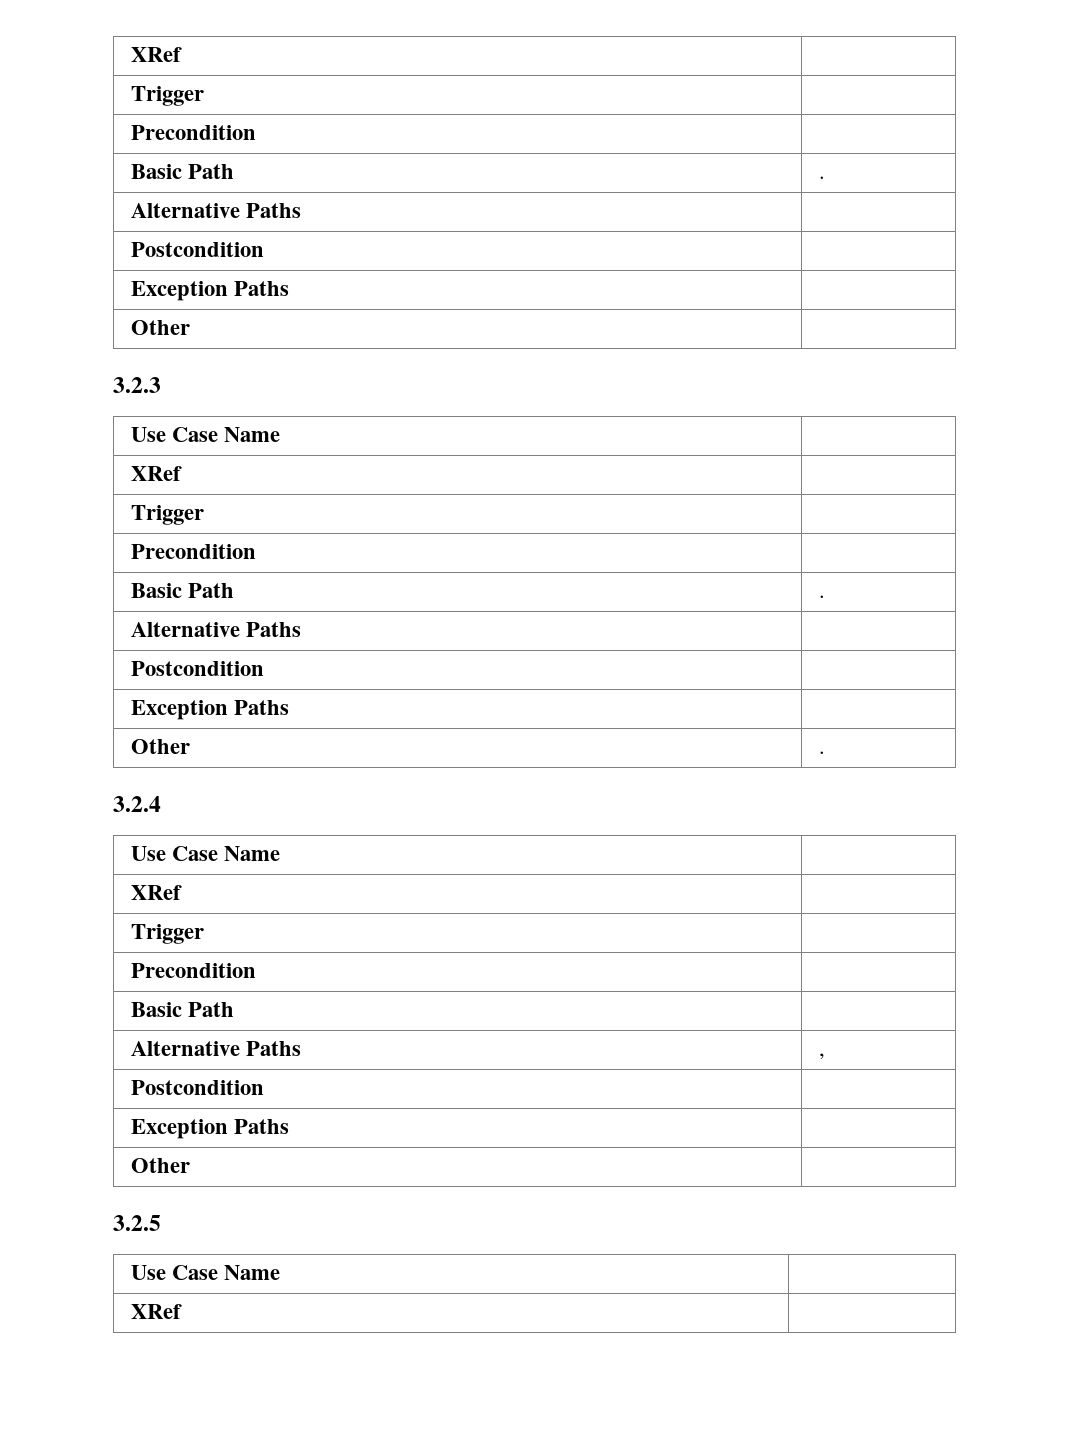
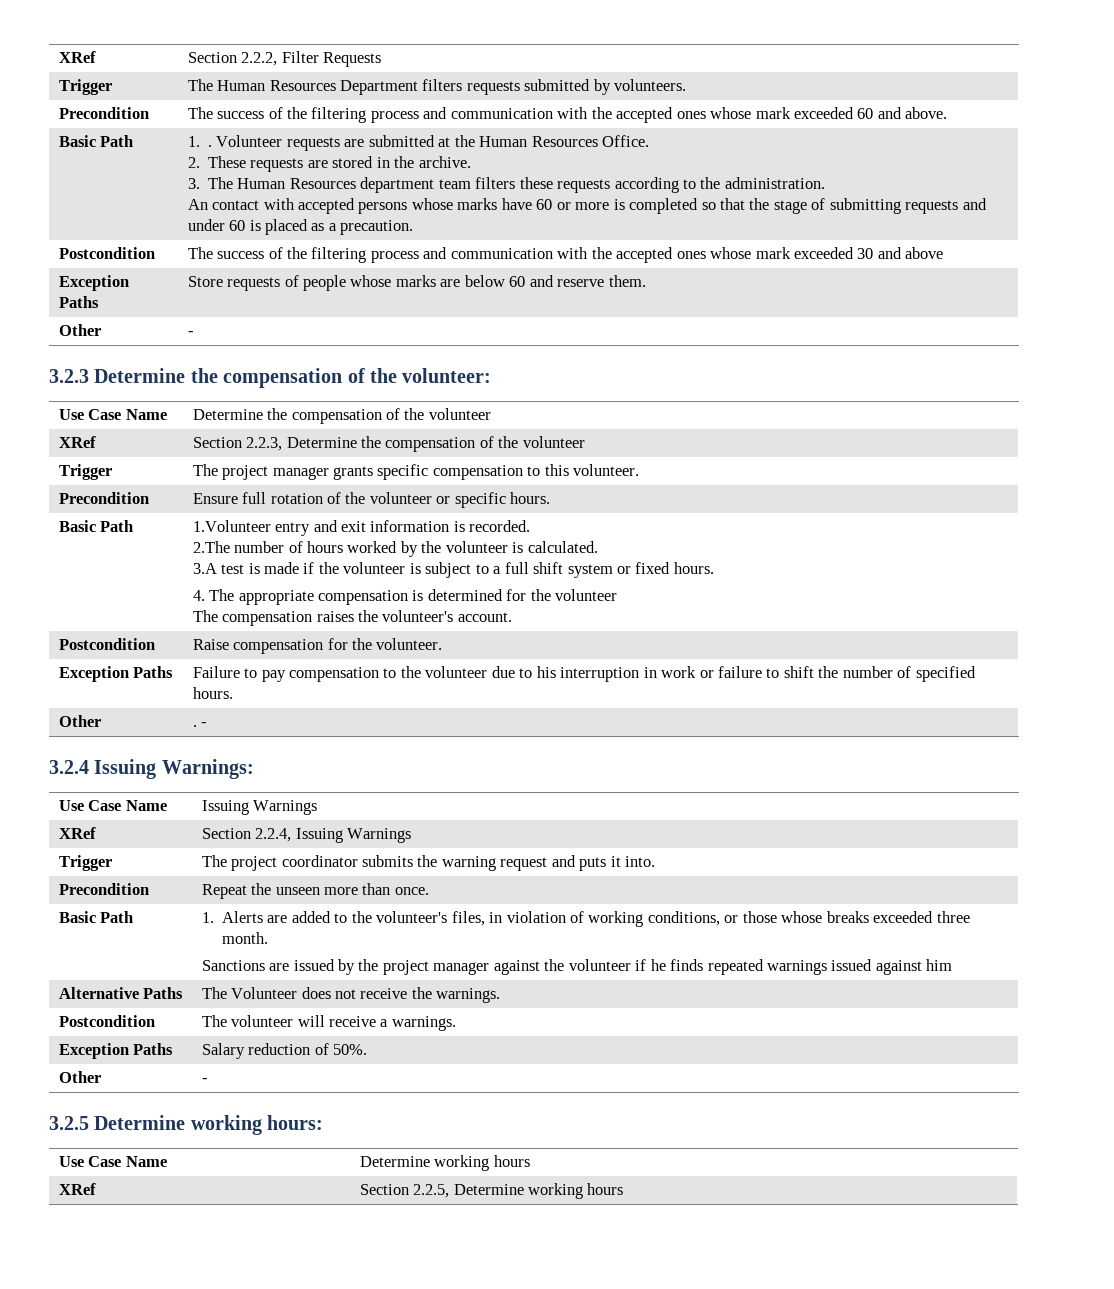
[130,47,182,62] [130,86,204,106] [130,125,256,140] [130,164,234,179] [818,176,825,179] [130,203,301,218] [130,242,264,257] [130,281,289,301] [130,320,190,335] XRef | // Trigger | // Precondition | // Basic Path | . // Alternative Paths | // Postcondition | // Exception Paths | // Other | -> [58,51,96,63] [187,51,382,67] [58,79,112,95] [187,79,687,95] [58,107,149,119] [187,107,948,123] [58,135,134,147] [187,135,650,151] [187,156,471,172] [187,177,825,193] [187,198,987,214] [187,219,414,235] [58,247,155,259] [187,247,944,263] [58,275,129,291] [58,296,99,308] [187,275,646,291] [58,324,101,336] [187,331,194,336] XRef | Section 2.2.2, Filter Requests // Trigger | The Human Resources Department filters requests submitted by volunteers. // Precondition | The success of the filtering process and communication with the accepted ones whose mark exceeded 60 and above. // Basic Path | 1. . Volunteer requests are submitted at the Human Resources Office. // 2. These requests are stored in the archive. // 3. The Human Resources department team filters these requests according to the administration. // An contact with accepted persons whose marks have 60 or more is completed so that the stage of submitting requests and under 60 is placed as a precaution. // Postcondition | The success of the filtering process and communication with the accepted ones whose mark exceeded 30 and above // Exception Paths | Store requests of people whose marks are below 60 and reserve them. // Other | -
[130,427,280,442] [130,466,182,481] [130,505,204,525] [130,544,256,559] [130,583,234,598] [818,595,825,598] [130,622,301,637] [130,661,264,676] [130,700,289,720] // Use Case Name | // XRef | // Trigger | // Precondition | // Basic Path | . // Alternative Paths | // Postcondition | // Exception Paths | -> [94,368,492,388] [58,409,167,420] [192,408,491,424] [58,436,96,448] [192,436,585,452] [58,464,112,480] [192,464,640,480] [58,492,149,504] [192,492,551,508] [58,520,134,532] [192,520,531,536] [192,541,598,557] [192,562,714,578] [192,589,618,605] [192,610,512,626] [58,638,155,650] [192,638,443,654] [58,666,174,682] [192,666,976,682] [192,687,233,699] Determine the compensation of the volunteer: // Use Case Name | Determine the compensation of the volunteer // XRef | Section 2.2.3, Determine the compensation of the volunteer // Trigger | The project manager grants specific compensation to this volunteer. // Precondition | Ensure full rotation of the volunteer or specific hours. // Basic Path | 1.Volunteer entry and exit information is recorded. // 2.The number of hours worked by the volunteer is calculated. // 3.A test is made if the volunteer is subject to a full shift system or fixed hours. // 4. The appropriate compensation is determined for the volunteer // The compensation raises the volunteer's account. // Postcondition | Raise compensation for the volunteer. // Exception Paths | Failure to pay compensation to the volunteer due to his interruption in work or failure to shift the number of specified hours.
(825, 752) none -> [201,722,208,727] -
[130,846,280,861] [130,885,182,900] [130,924,204,944] [130,963,256,978] [130,1002,234,1017] [130,1041,301,1056] [818,1053,825,1060] [130,1080,264,1095] [130,1119,289,1139] [130,1158,190,1173] // Use Case Name | // XRef | // Trigger | // Precondition | // Basic Path | // Alternative Paths | , // Postcondition | // Exception Paths | // Other | -> [94,759,254,779] [58,800,167,811] [201,800,318,815] [58,827,96,839] [201,828,412,843] [58,855,112,871] [201,855,656,871] [58,883,149,895] [201,883,429,899] [58,911,134,923] [201,911,970,927] [221,932,268,944] [201,959,953,975] [58,987,184,999] [201,987,501,1003] [58,1015,155,1027] [201,1015,456,1031] [58,1043,174,1059] [201,1043,368,1059] [58,1071,101,1083] [201,1078,208,1083] Issuing Warnings: // Use Case Name | Issuing Warnings // XRef | Section 2.2.4, Issuing Warnings // Trigger | The project coordinator submits the warning request and puts it into. // Precondition | Repeat the unseen more than once. // Basic Path | 1. Alerts are added to the volunteer's files, in violation of working conditions, or those whose breaks exceeded three month. // Sanctions are issued by the project manager against the volunteer if he finds repeated warnings issued against him // Alternative Paths | The Volunteer does not receive the warnings. // Postcondition | The volunteer will receive a warnings. // Exception Paths | Salary reduction of 50%. // Other | -
[130,1265,280,1280] [130,1304,182,1319] // Use Case Name | // XRef | -> [94,1115,324,1135] [58,1156,167,1167] [359,1155,530,1171] [58,1183,96,1195] [359,1183,624,1199] Determine working hours: // Use Case Name | Determine working hours // XRef | Section 2.2.5, Determine working hours

